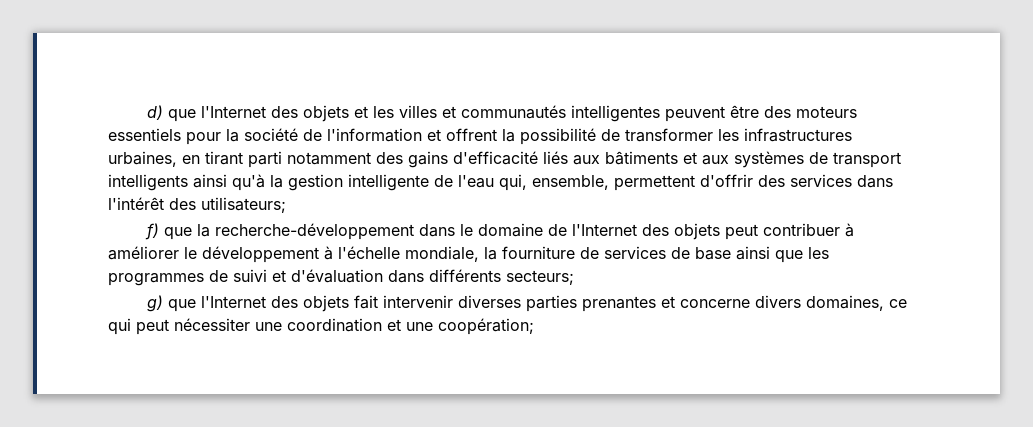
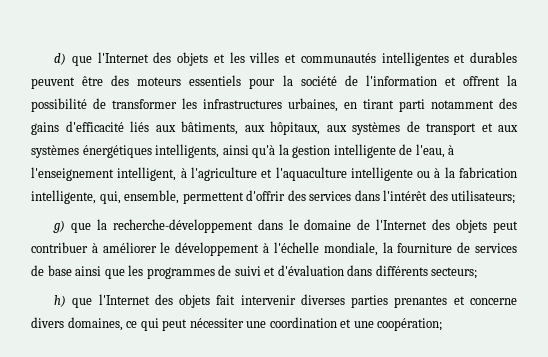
(660, 113) none -> [454,52,517,63] et durables
[605,151,697,165] bâtiments et -> [181,121,320,135] bâtiments, aux hôpitaux,
[108,174,188,191] intelligents -> [481,123,518,132] [31,144,220,158] et aux systèmes énergétiques intelligents,
[458,175,494,188] l'eau -> [415,144,455,158] [31,167,518,181] [31,190,96,204] l'eau, à l'enseignement intelligent, à l'agriculture et l'aquaculture intelligente ou à la fabrication intelligente,
[144,223,159,240] f) -> [53,220,66,233] g)
[146,295,163,312] g) -> [54,295,67,307] h)

